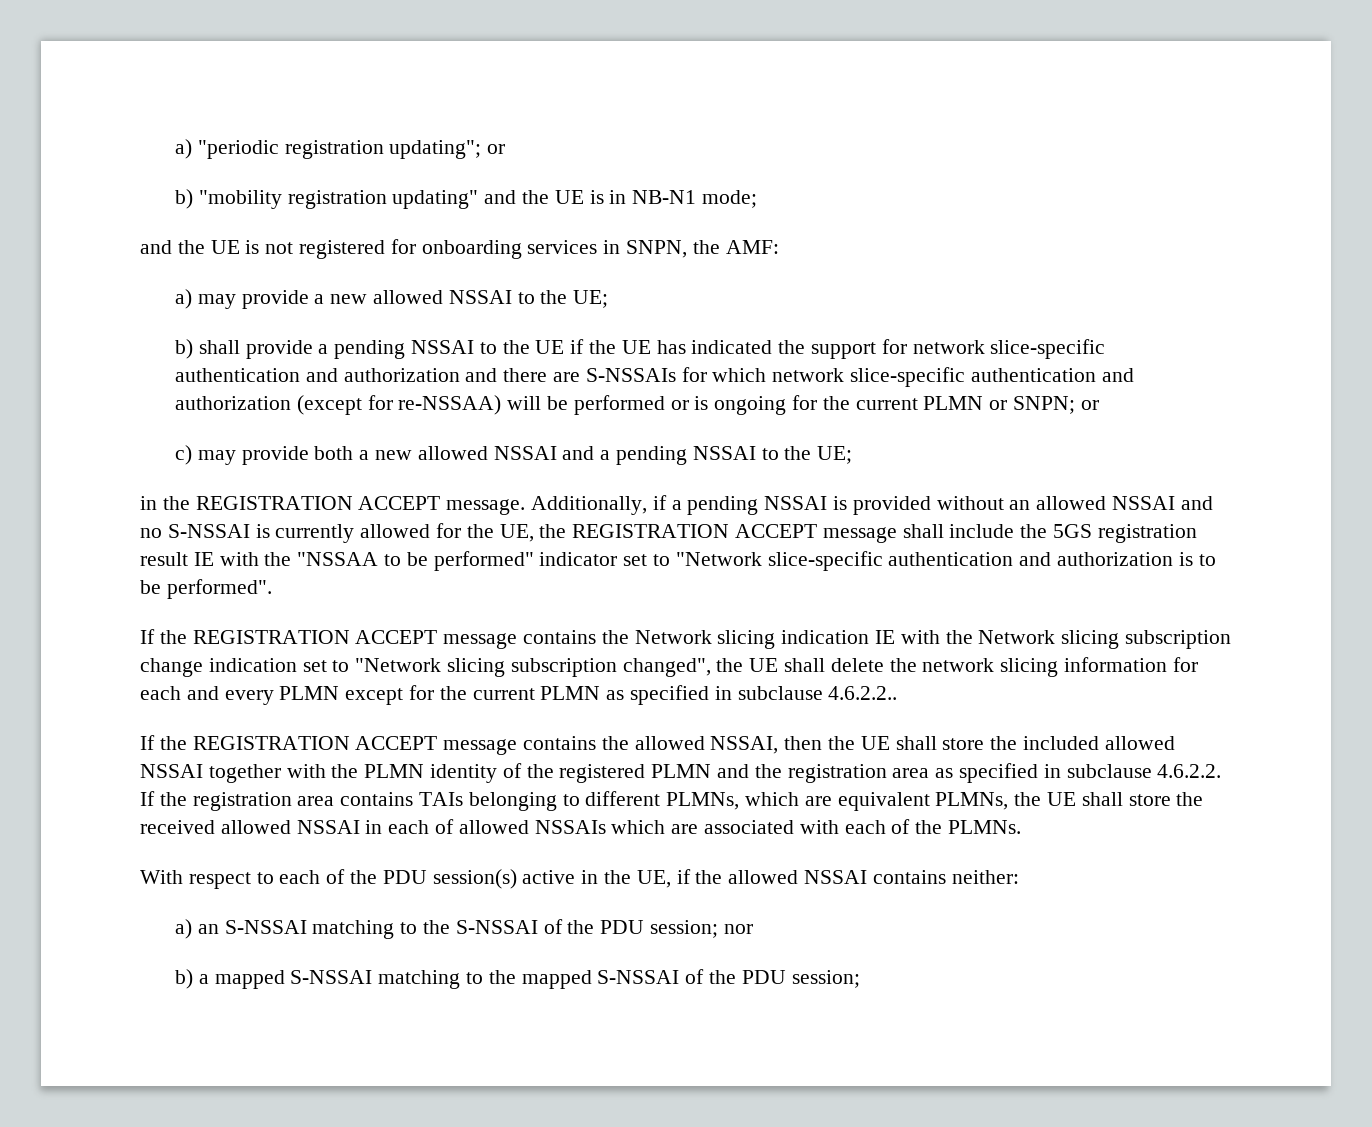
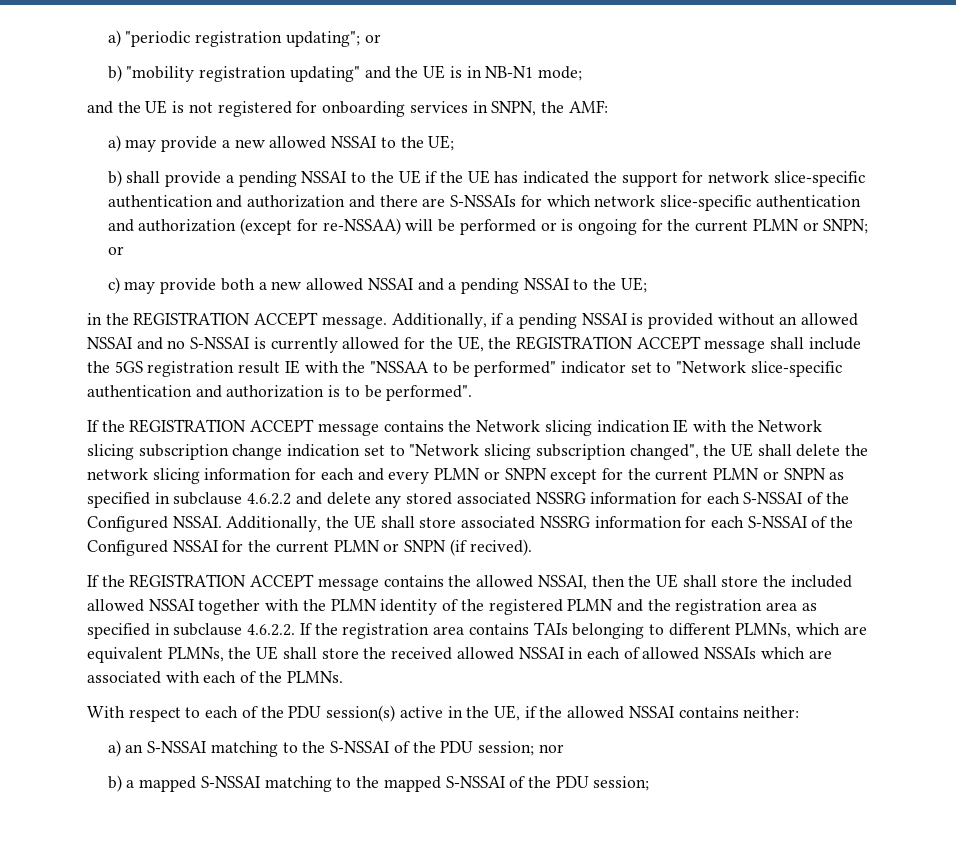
(340, 693) none -> [483,468,547,480] or SNPN
[606,685,898,705] as specified in subclause 4.6.2.2.. -> [762,468,845,480] [87,492,849,508] [87,515,854,532] [87,539,532,556] or SNPN as specified in subclause 4.6.2.2 and delete any stored associated NSSRG information for each S-NSSAI of the Configured NSSAI. Additionally, the UE shall store associated NSSRG information for each S-NSSAI of the Configured NSSAI for the current PLMN or SNPN (if recived).

